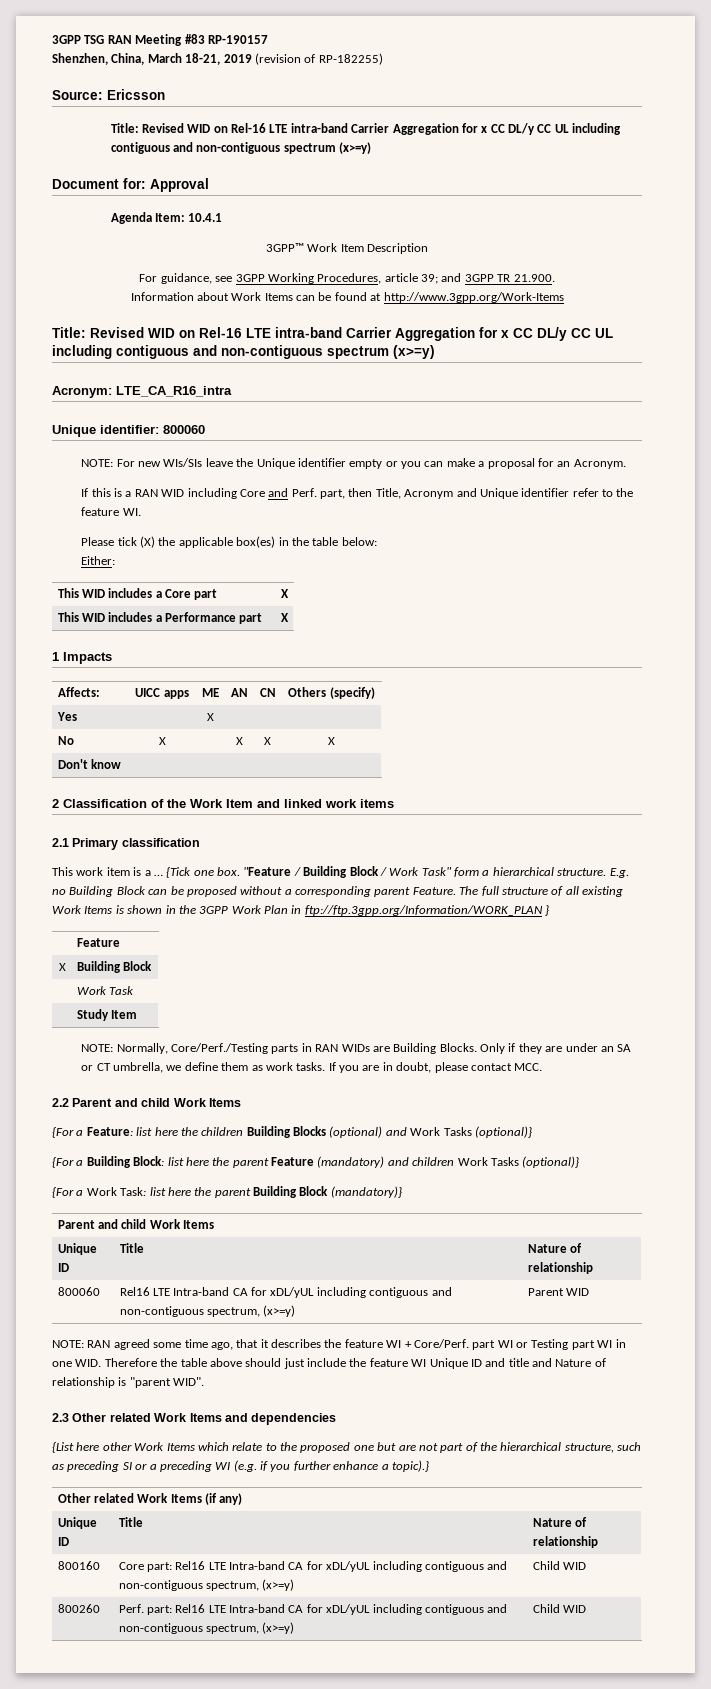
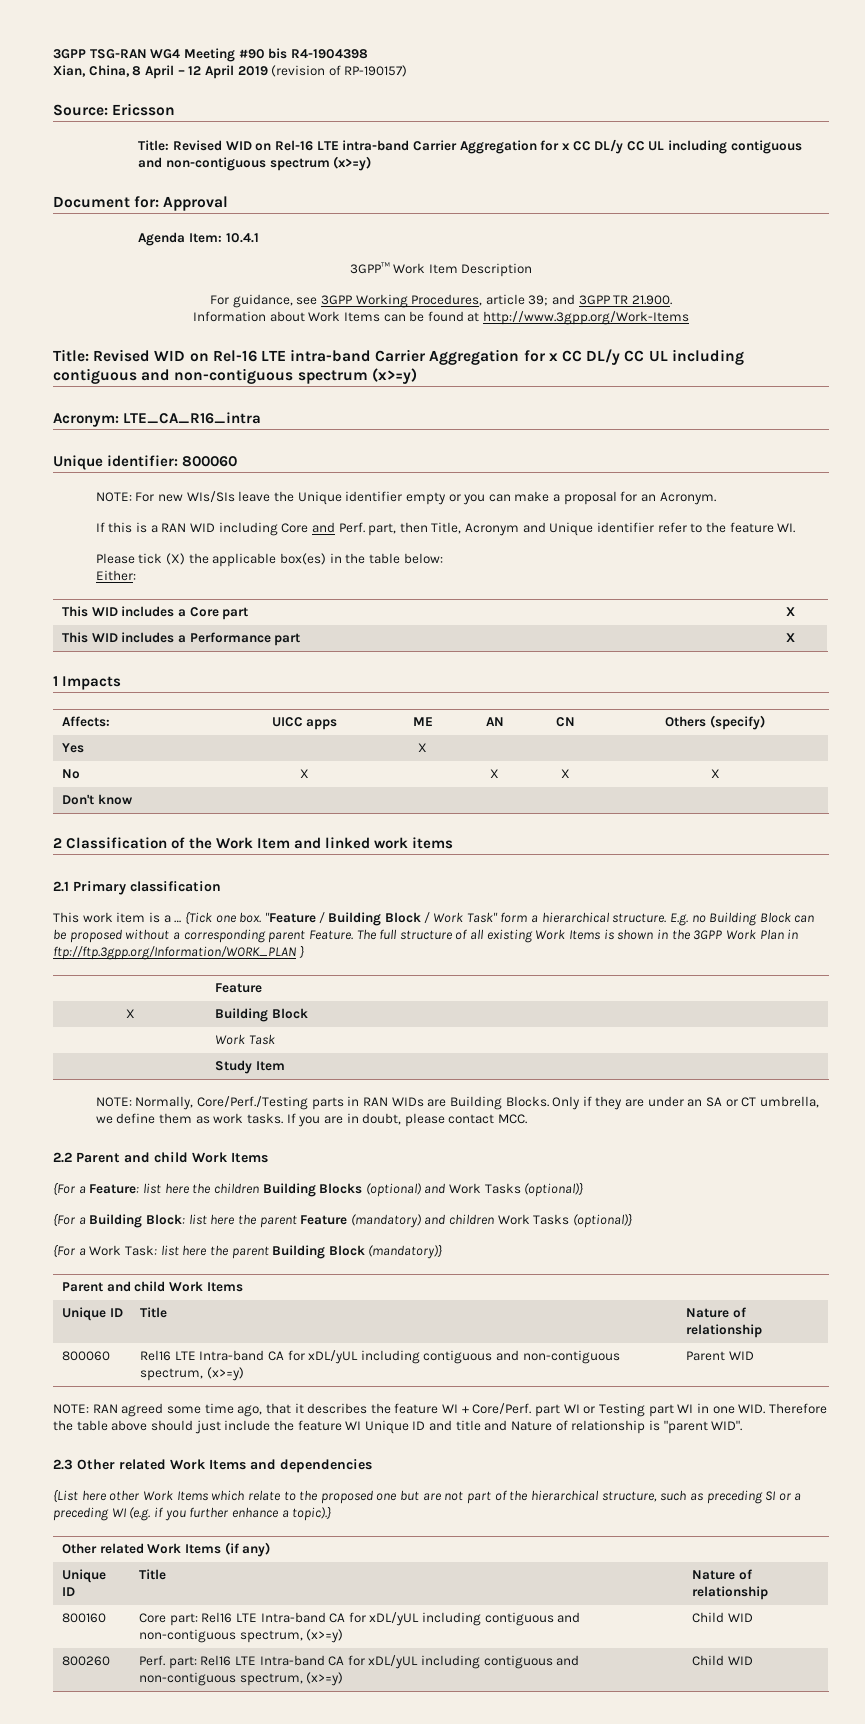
[52,34,268,46] [52,53,221,65] 3GPP TSG RAN Meeting #83 RP-190157 // Shenzhen, China, March 18-21, -> [53,48,368,62] [53,65,234,79] 3GPP TSG-RAN WG4 Meeting #90 bis R4-1904398 // Xian, China, 8 April – 12 April
[318,53,383,65] RP-182255) -> [344,65,408,77] RP-190157)

